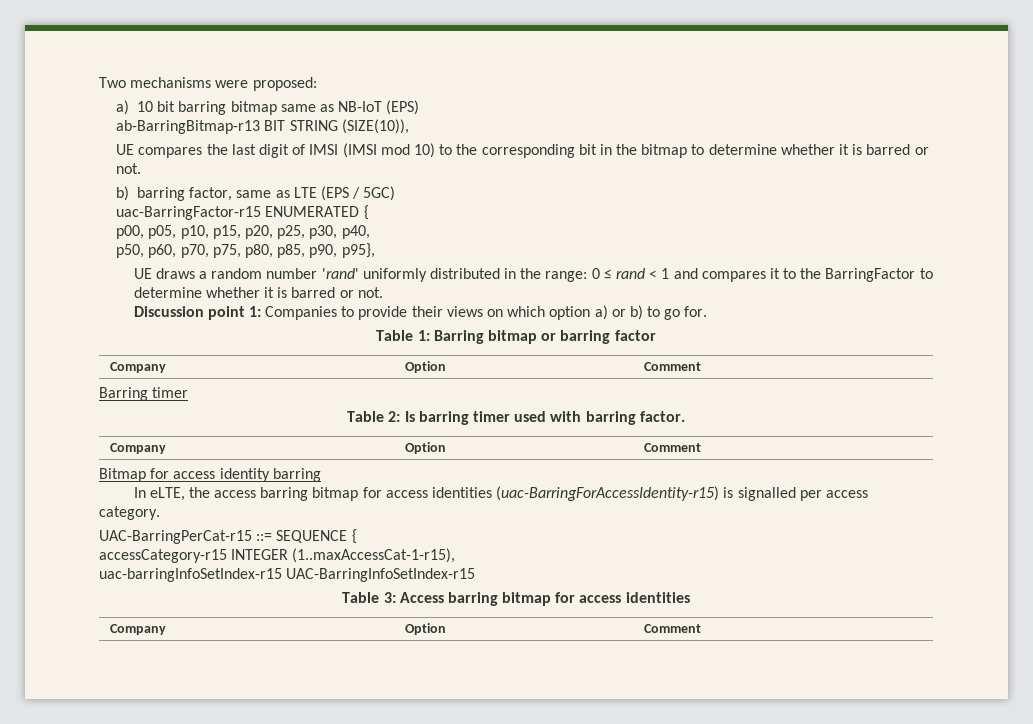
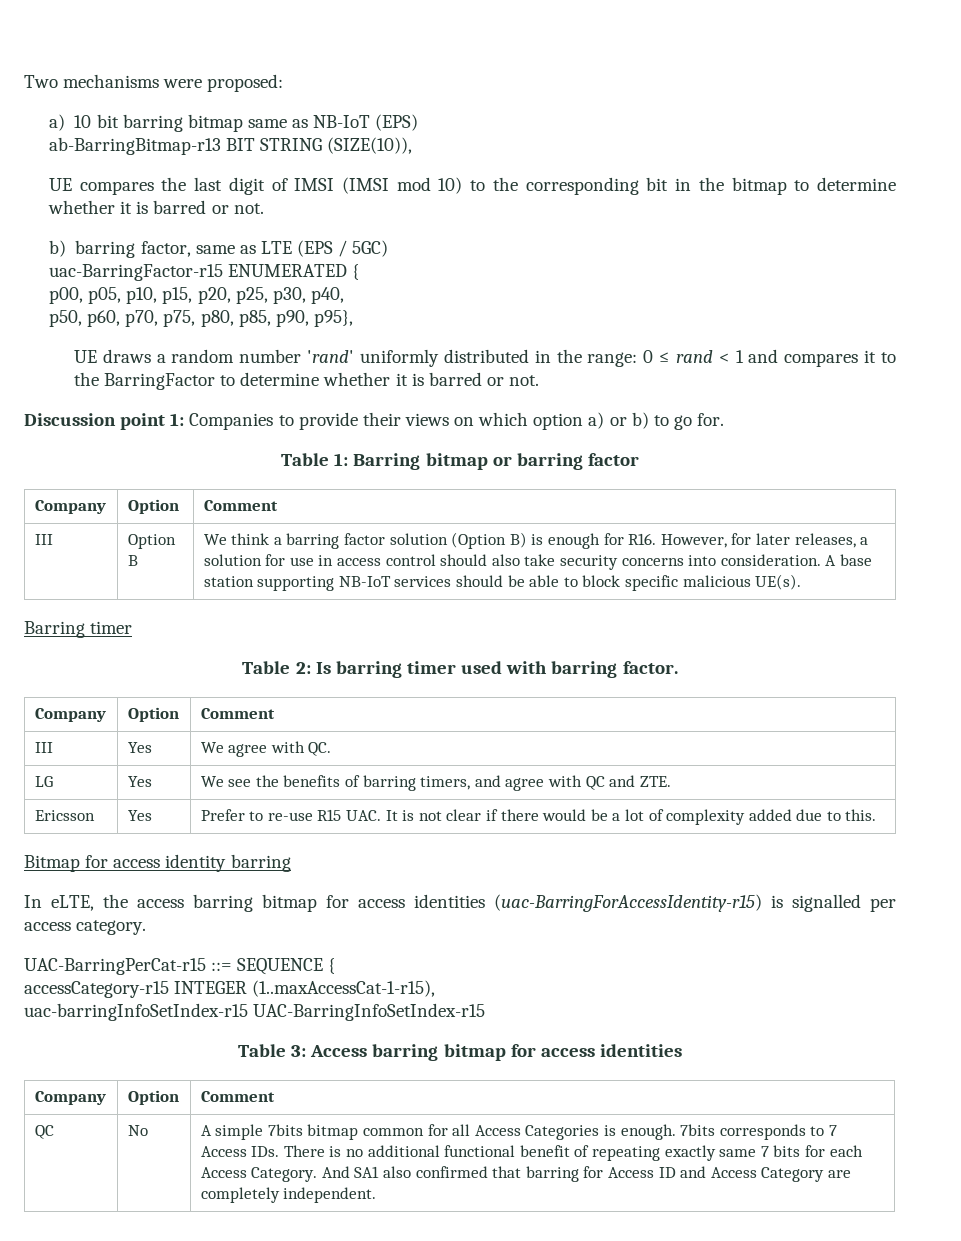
(702, 366) none -> [34,534,53,545] [127,534,176,549] [127,555,138,566] [203,532,869,549] [203,554,872,570] [203,574,802,591] // III | Option B | We think a barring factor solution (Option B) is enough for R16. However, for later releases, a solution for use in access control should also take security concerns into consideration. A base station supporting NB-IoT services should be able to block specific malicious UE(s).
(702, 447) none -> [34,742,53,753] [127,742,152,753] [200,741,332,757] [34,776,53,787] [127,776,152,787] [200,775,671,791] [34,810,95,821] [127,810,152,821] [200,809,877,825] // III | Yes | We agree with QC. // LG | Yes | We see the benefits of barring timers, and agree with QC and ZTE. // Ericsson | Yes | Prefer to re-use R15 UAC. It is not clear if there would be a lot of complexity added due to this.
(702, 628) none -> [34,1125,54,1139] [127,1125,148,1136] [200,1124,837,1140] [200,1145,863,1161] [200,1166,851,1182] [200,1187,377,1203] // QC | No | A simple 7bits bitmap common for all Access Categories is enough. 7bits corresponds to 7 Access IDs. There is no additional functional benefit of repeating exactly same 7 bits for each Access Category. And SA1 also confirmed that barring for Access ID and Access Category are completely independent.

